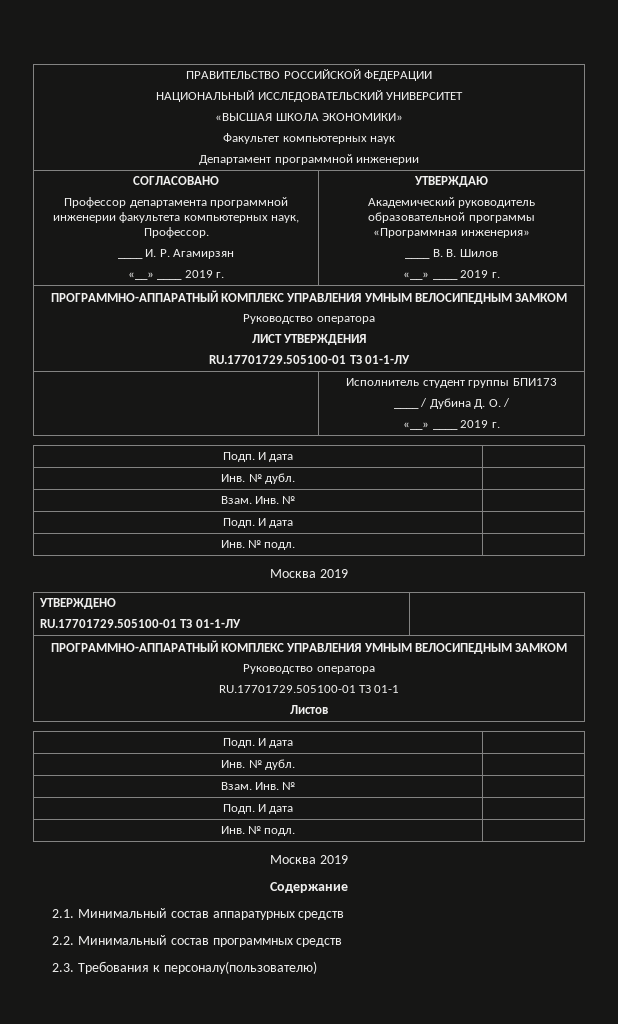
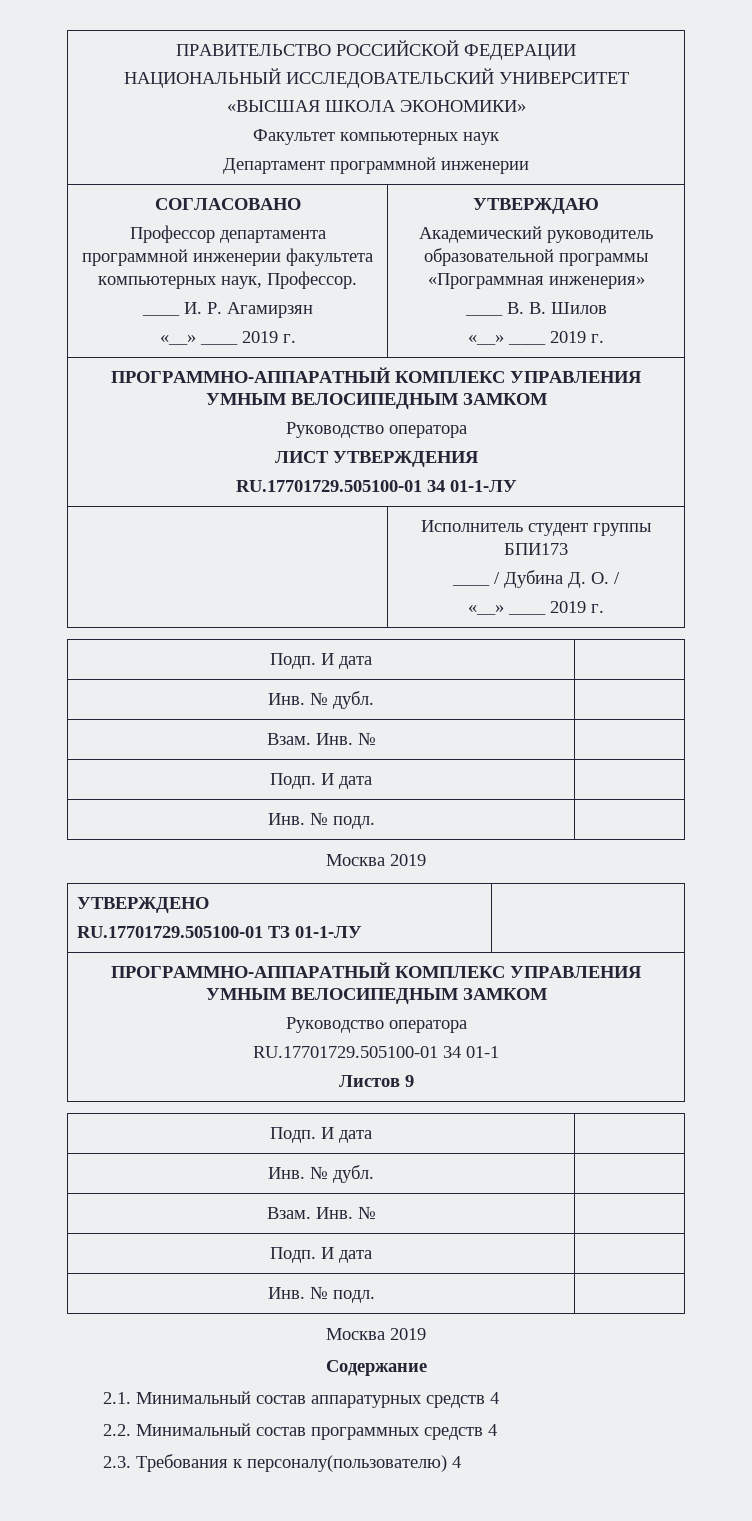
[349,355,362,364] ТЗ -> [426,480,445,492] 34
[359,685,371,693] ТЗ -> [443,1046,461,1058] 34
(328, 709) none -> [404,1075,414,1087] 9
(345, 915) none -> [489,1392,499,1404] 4
(343, 942) none -> [487,1424,497,1436] 4
(317, 967) none -> [451,1456,461,1468] 4

